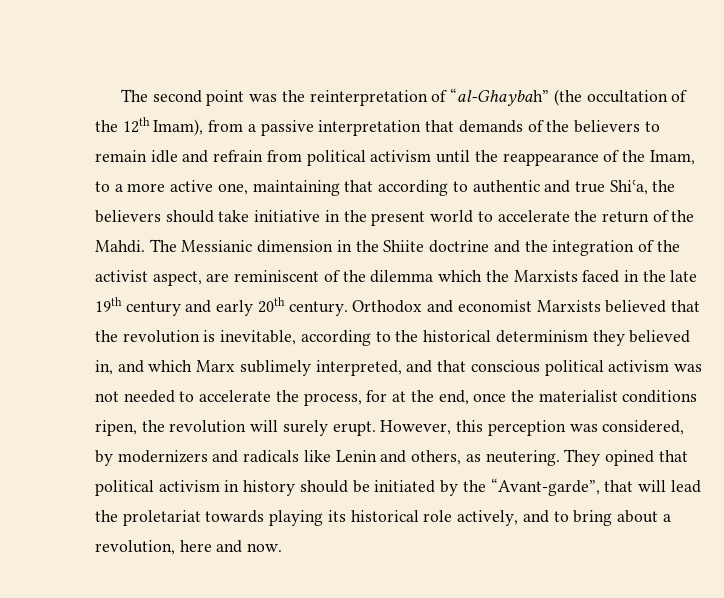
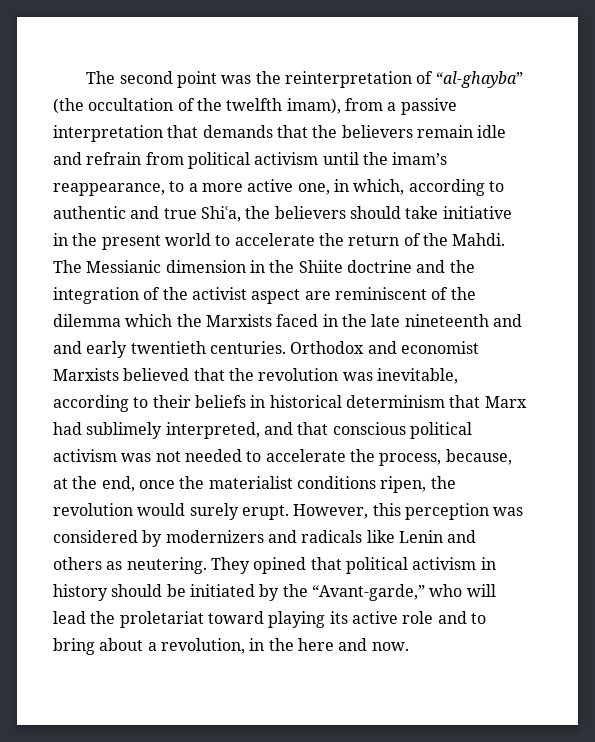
[450,88,550,106] “al-Ghaybah” -> [435,71,523,88] “al-ghayba”
[122,117,204,136] 12th Imam), -> [226,98,341,114] twelfth imam),
[527,120,660,133] of the believers to -> [276,125,413,138] that the believers
[502,150,695,166] reappearance of the Imam, -> [392,152,448,165] [53,183,165,196] imam’s reappearance,
[252,180,374,196] maintaining that -> [333,179,405,195] in which,
[152,271,202,286] aspect, -> [251,289,301,304] aspect
[95,297,348,316] 19th century and early 20th century. -> [404,314,522,327] [53,341,286,358] nineteenth and and early twentieth centuries.
[203,330,216,342] is -> [342,372,373,381] was
[395,330,691,346] [95,360,236,375] the historical determinism they believed in, and which Marx -> [152,395,527,408] [53,422,82,435] their beliefs in historical determinism that Marx had
[366,390,388,402] for -> [445,449,512,465] because,
[250,420,279,432] will -> [137,503,186,516] would
[602,420,685,435] considered, -> [53,530,138,543] considered
[411,450,462,465] others, -> [53,557,102,570] others
[490,478,634,496] “Avant-garde”, that -> [311,584,463,601] “Avant-garde,” who
[205,510,265,523] towards -> [207,611,264,624] toward
[350,510,519,526] historical role actively, -> [351,611,434,624] active role
(175, 547) none -> [249,638,294,651] in the

